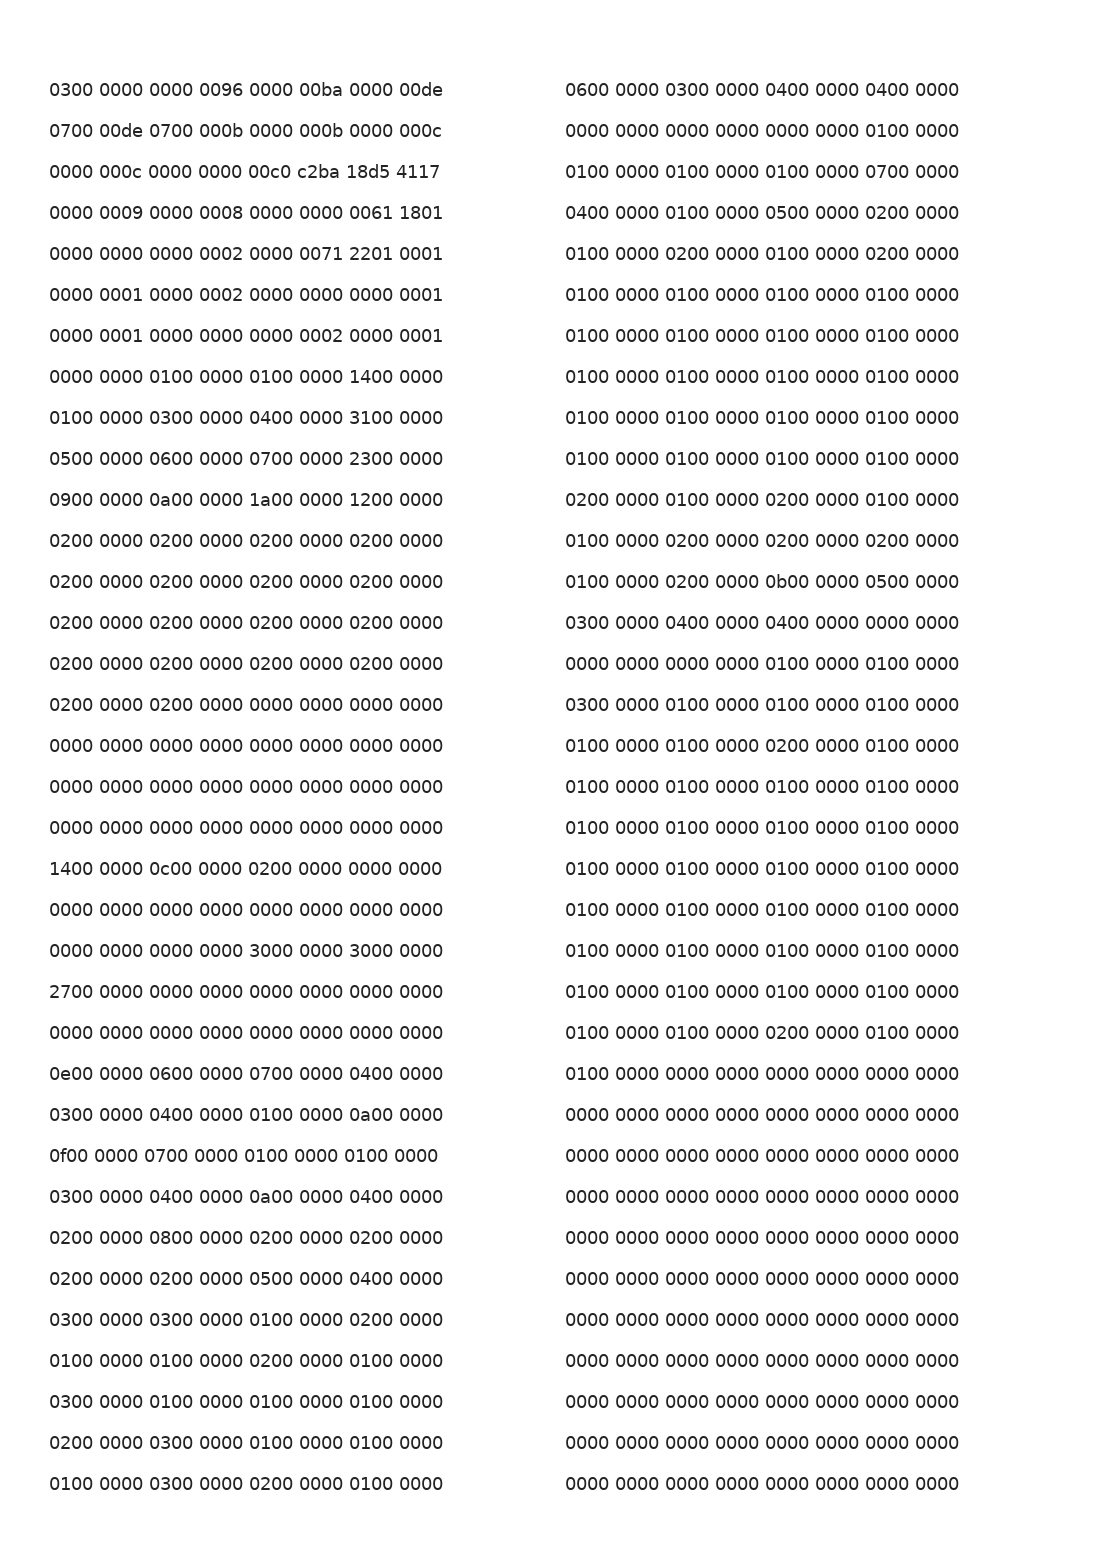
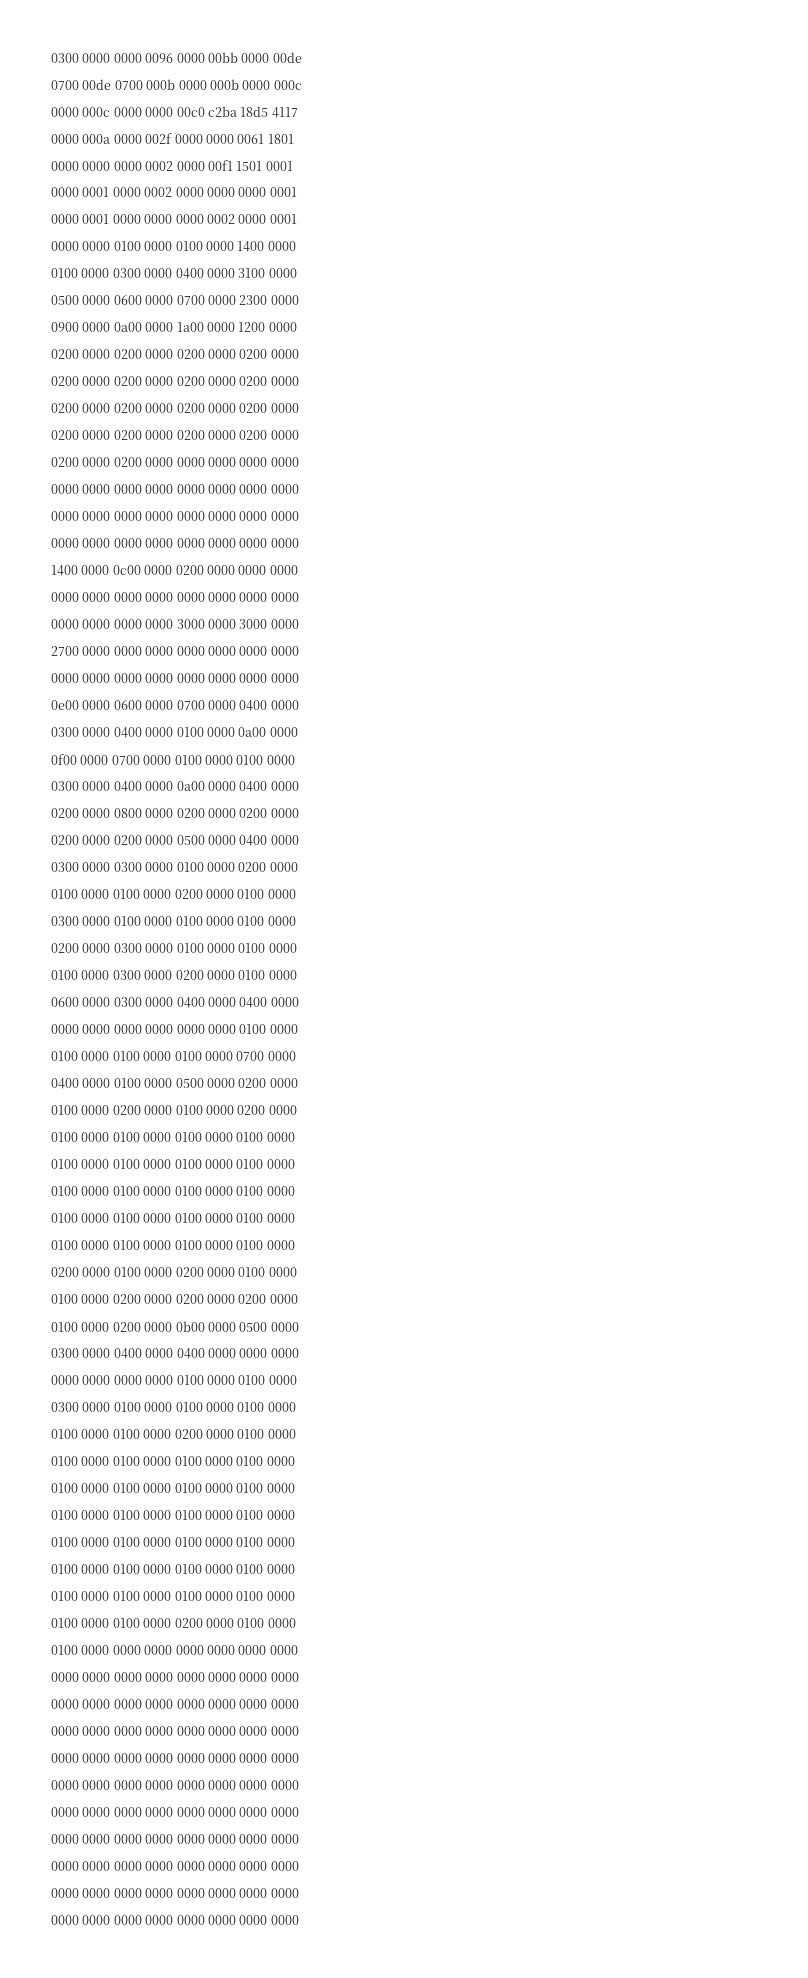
[299,82,343,96] 00ba -> [207,52,238,63] 00bb
[99,206,243,219] 0009 0000 0008 -> [82,133,173,144] 000a 0000 002f
[299,247,393,260] 0071 2201 -> [207,160,263,171] 00f1 1501

